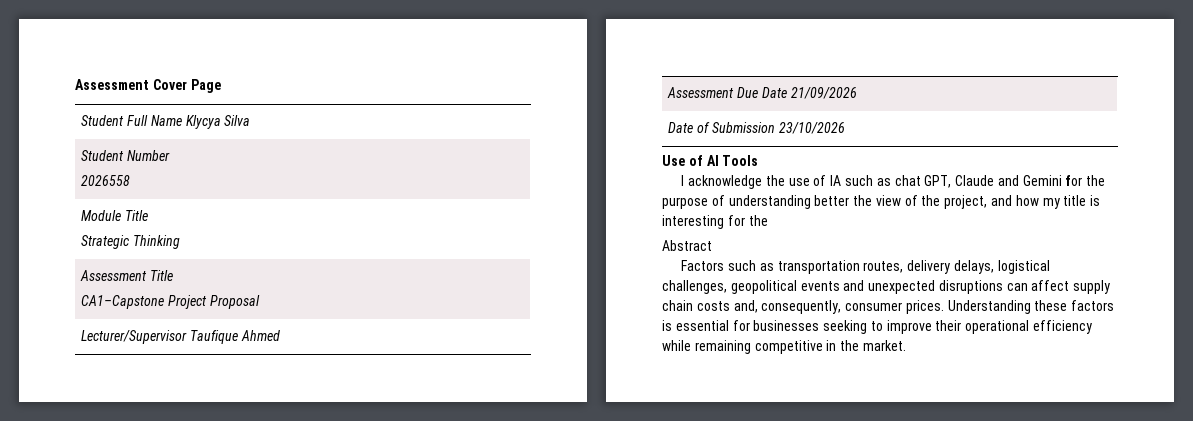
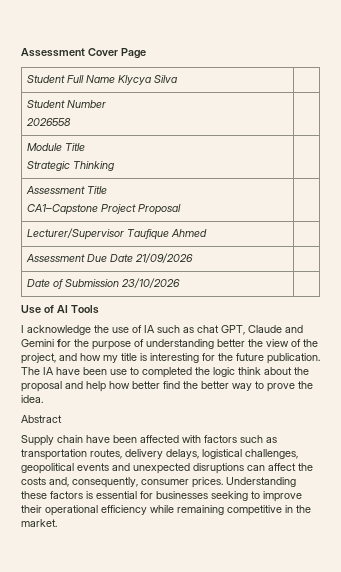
[662,240,712,251] [681,260,725,271] // Abstract // Factors -> [236,353,320,364] [21,367,309,378] [21,381,313,392] [21,395,43,403] [21,415,62,423] [21,435,237,446] future publication. The IA have been use to completed the logic think about the proposal and help how better find the better way to prove the idea. // Abstract // Supply chain have been affected with factors
[1073,280,1111,294] [662,300,693,311] supply chain -> [298,463,313,471] the

